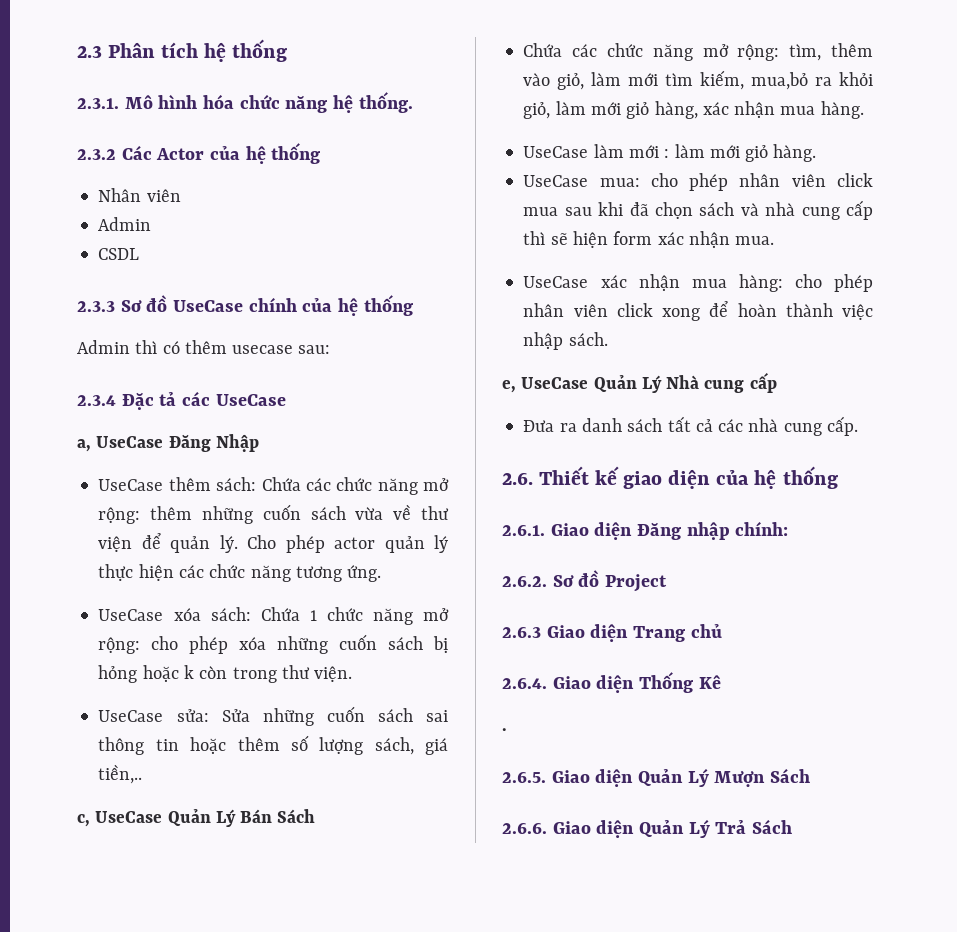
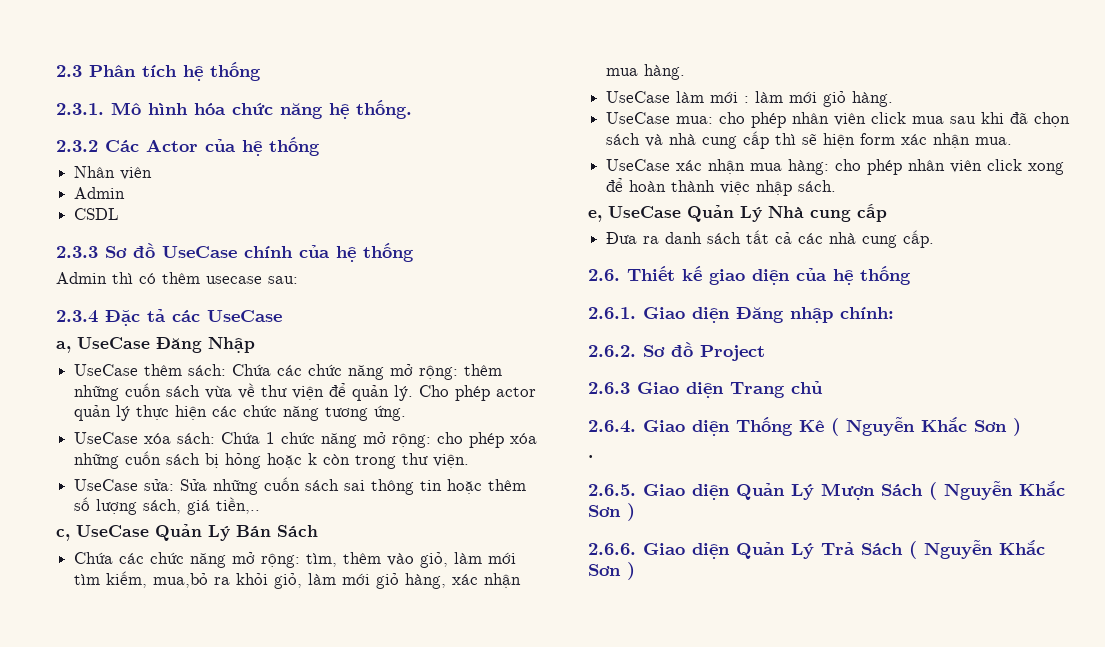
(721, 682) none -> [831,417,1021,436] ( Nguyễn Khắc Sơn )
(811, 775) none -> [929,481,1065,500] [588,503,635,521] ( Nguyễn Khắc Sơn )
(793, 826) none -> [909,540,1045,559] [588,562,635,580] ( Nguyễn Khắc Sơn )

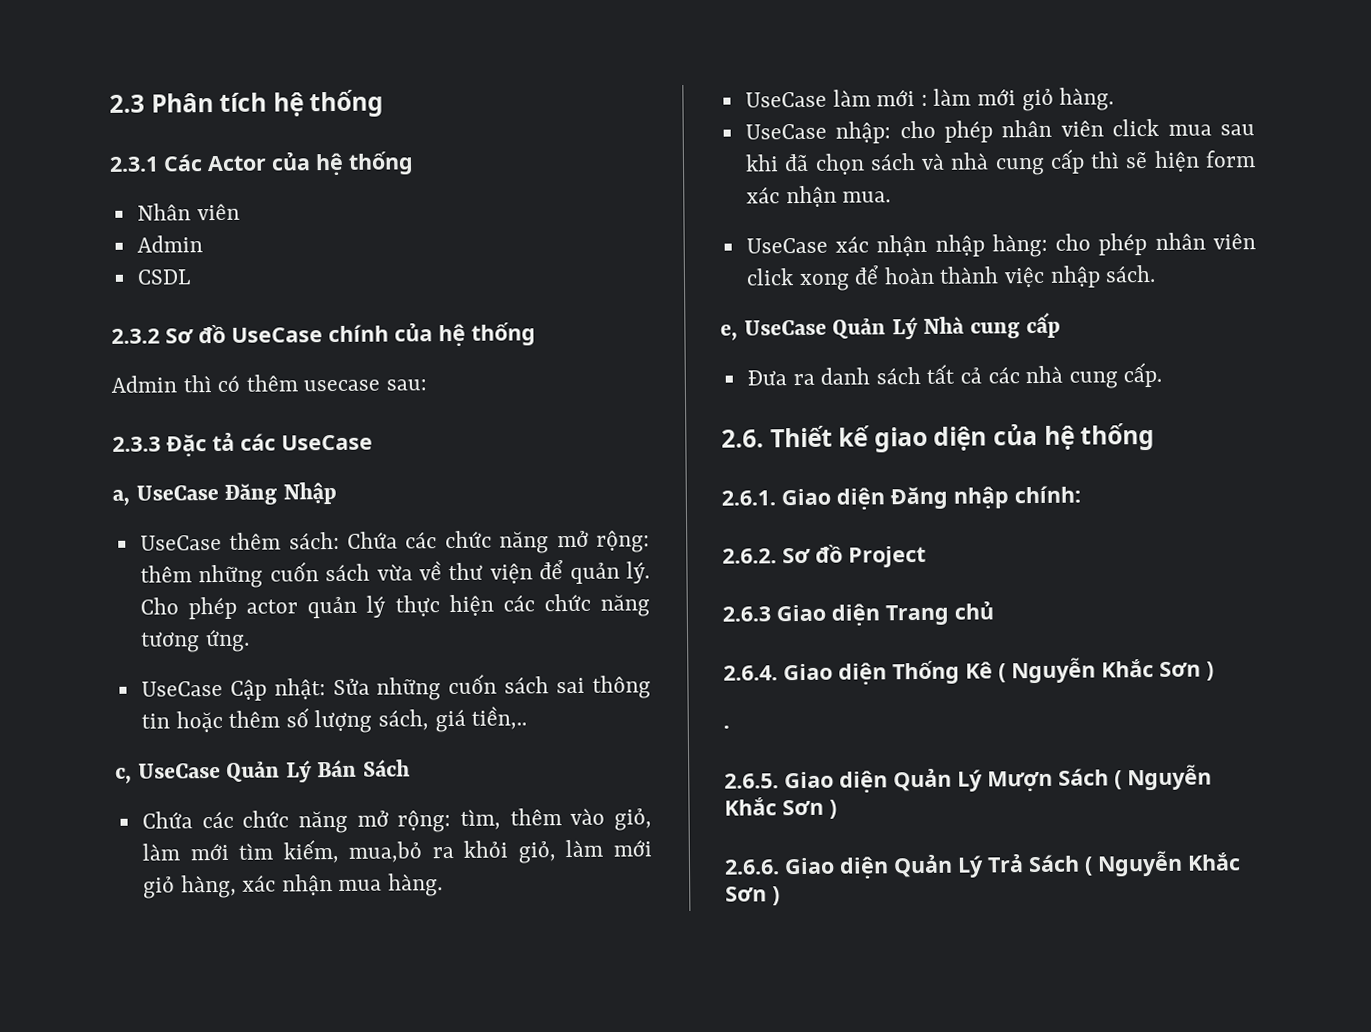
[56,100,412,119] [56,140,98,152] 2.3.1. Mô hình hóa chức năng hệ thống. // 2.3.2 -> [109,156,159,172] 2.3.1
[56,246,98,258] 2.3.3 -> [111,328,160,344] 2.3.2
[56,310,98,323] 2.3.4 -> [112,436,161,452] 2.3.3
[144,432,538,448] [74,451,470,469] [74,479,175,491] xóa sách: Chứa 1 chức năng mở rộng: cho phép xóa những cuốn sách bị hỏng hoặc k còn trong thư viện. // UseCase sửa: -> [229,678,326,701] Cập nhật:
[676,116,714,124] mua: -> [835,121,892,144] nhập:
[750,163,783,171] mua -> [934,234,985,257] nhập

